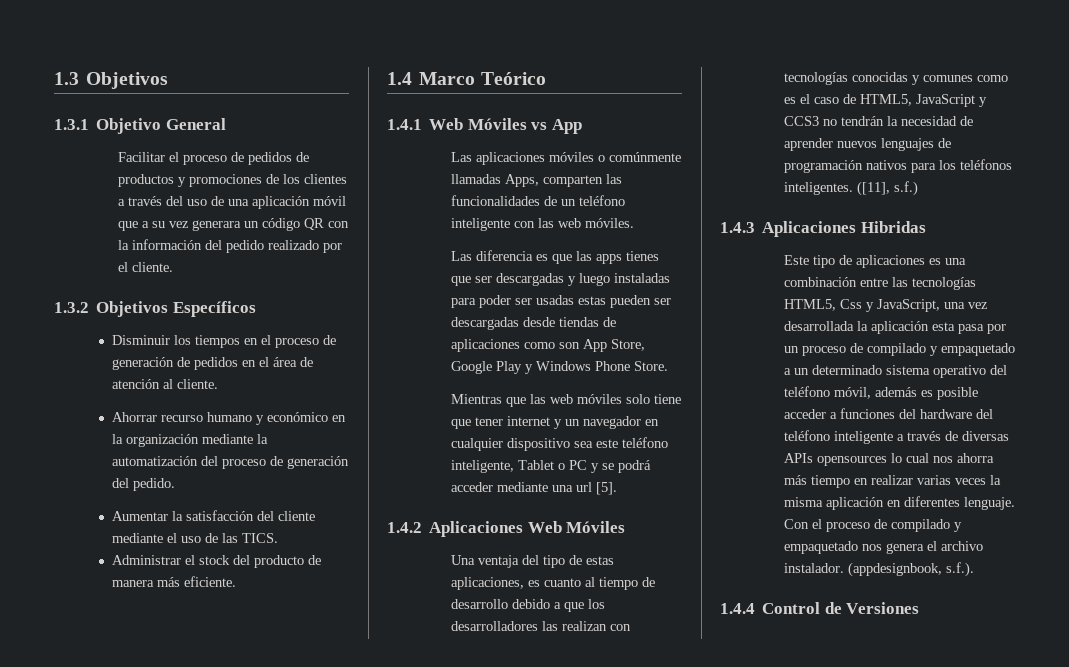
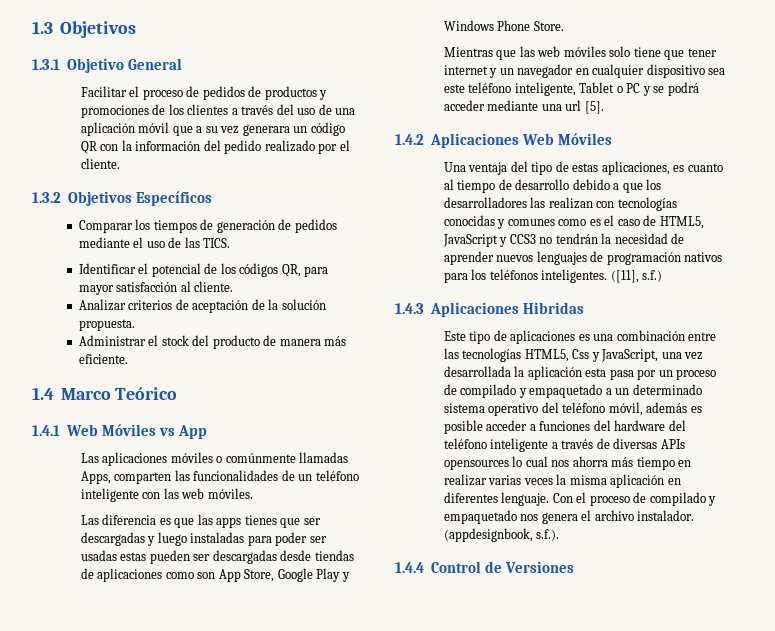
[112,335,171,345] Disminuir -> [78,220,133,233] Comparar
[244,335,320,348] en el proceso -> (197, 226) none
[242,357,314,367] [112,379,219,389] [112,412,347,425] [112,434,269,447] [112,456,350,469] [112,478,176,491] [112,510,316,521] en el área de atención al cliente. // Ahorrar recurso humano y económico en la organización mediante la automatización del proceso de generación del pedido. // Aumentar la satisfacción del cliente -> (337, 226) none
(279, 538) none -> [78,263,329,277] [78,281,234,295] [78,299,326,313] [78,319,135,331] // Identificar el potencial de los códigos QR, para mayor satisfacción al cliente. // Analizar criterios de aceptación de la solución propuesta.

